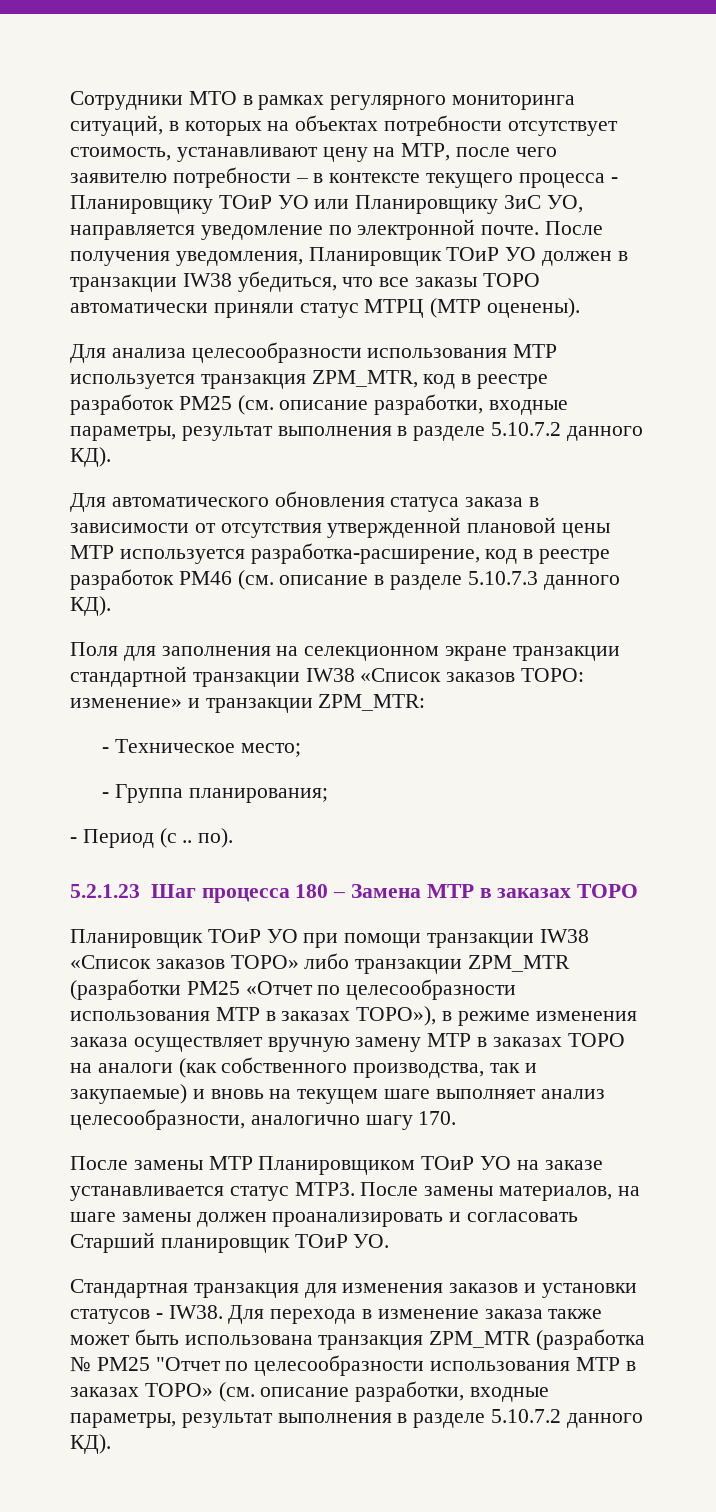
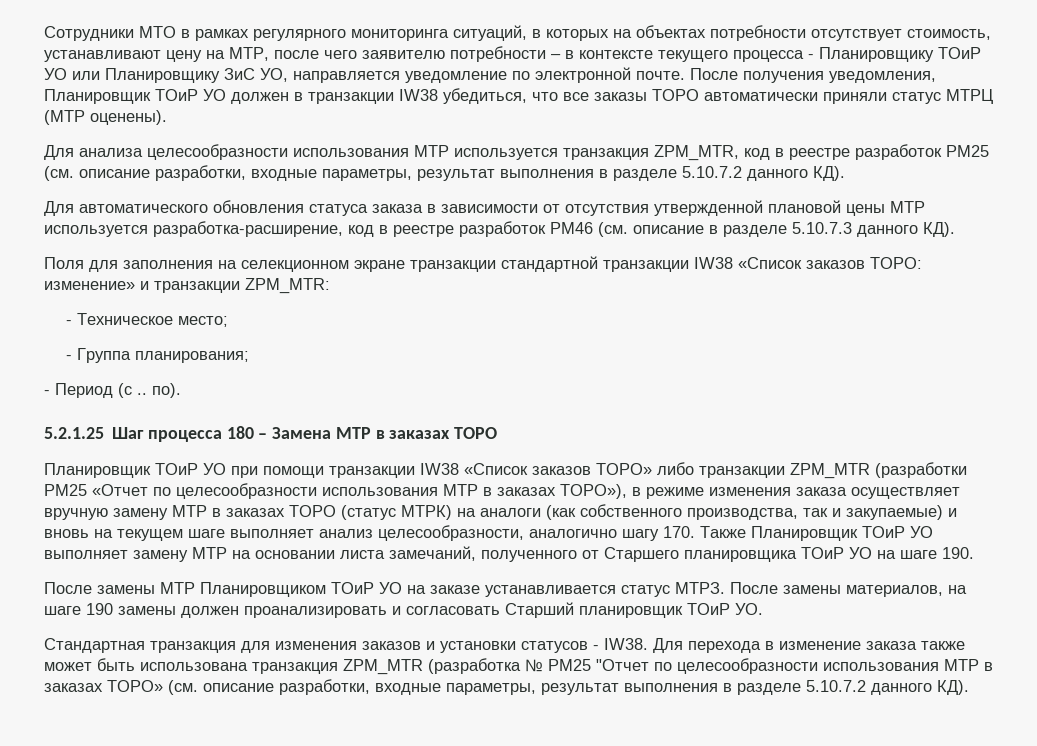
[70,884,140,898] 5.2.1.23 -> [44,427,104,439] 5.2.1.25
(625, 1040) none -> [341,505,452,520] (статус МТРК)
(457, 1118) none -> [700,526,933,541] [44,546,974,562] Также Планировщик ТОиР УО выполняет замену МТР на основании листа замечаний, полученного от Старшего планировщика ТОиР УО на шаге 190.
(116, 1217) none -> [86,603,113,615] 190

